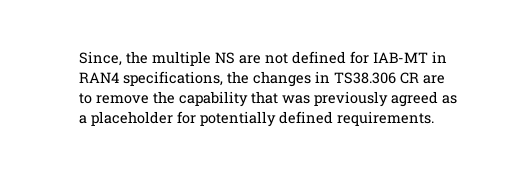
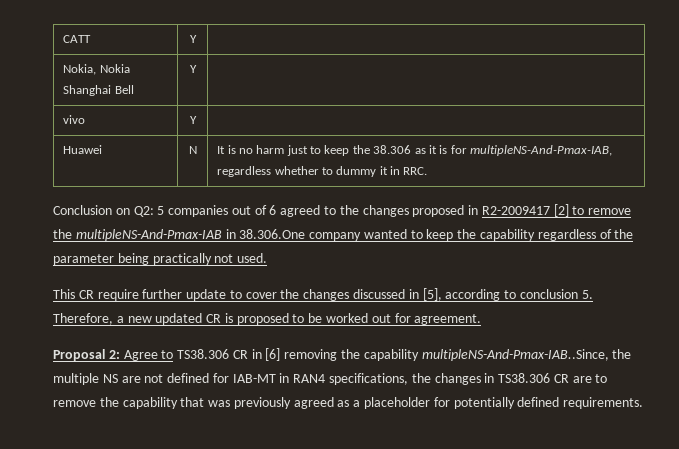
[79,51,122,66] Since, -> [63,35,92,43] [189,35,197,43] [63,64,130,75] [63,85,134,96] [189,65,197,73] [63,115,86,124] [189,116,197,124] [63,145,103,154] [188,146,197,154] [217,145,613,156] [217,166,428,177] [53,204,632,217] [53,229,634,241] [53,253,268,265] [53,288,593,301] [53,313,482,325] [53,348,609,361] CATT | Y | // Nokia, Nokia Shanghai Bell | Y | // vivo | Y | // Huawei | N | It is no harm just to keep the 38.306 as it is for multipleNS-And-Pmax-IAB, regardless whether to dummy it in RRC. // Conclusion on Q2: 5 companies out of 6 agreed to the changes proposed in R2-2009417 [2] to remove the multipleNS-And-Pmax-IAB in 38.306.One company wanted to keep the capability regardless of the parameter being practically not used. // This CR require further update to cover the changes discussed in [5], according to conclusion 5. Therefore, a new updated CR is proposed to be worked out for agreement. // Proposal 2: Agree to TS38.306 CR in [6] removing the capability multipleNS-And-Pmax-IAB..Since,

